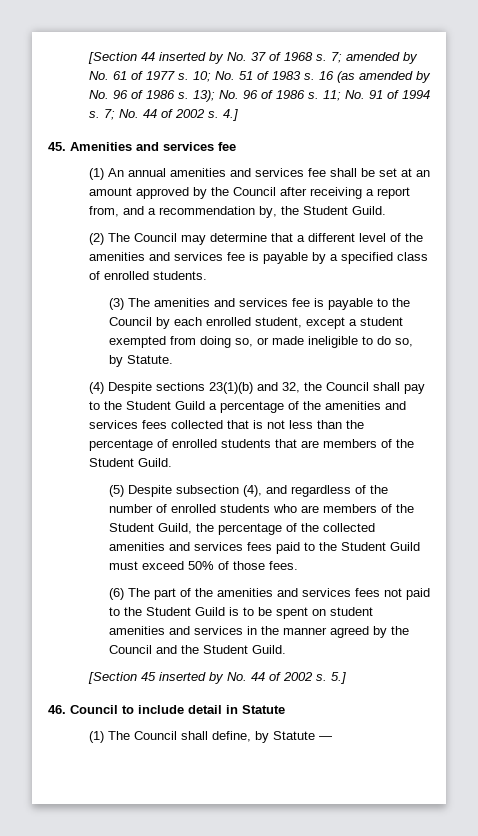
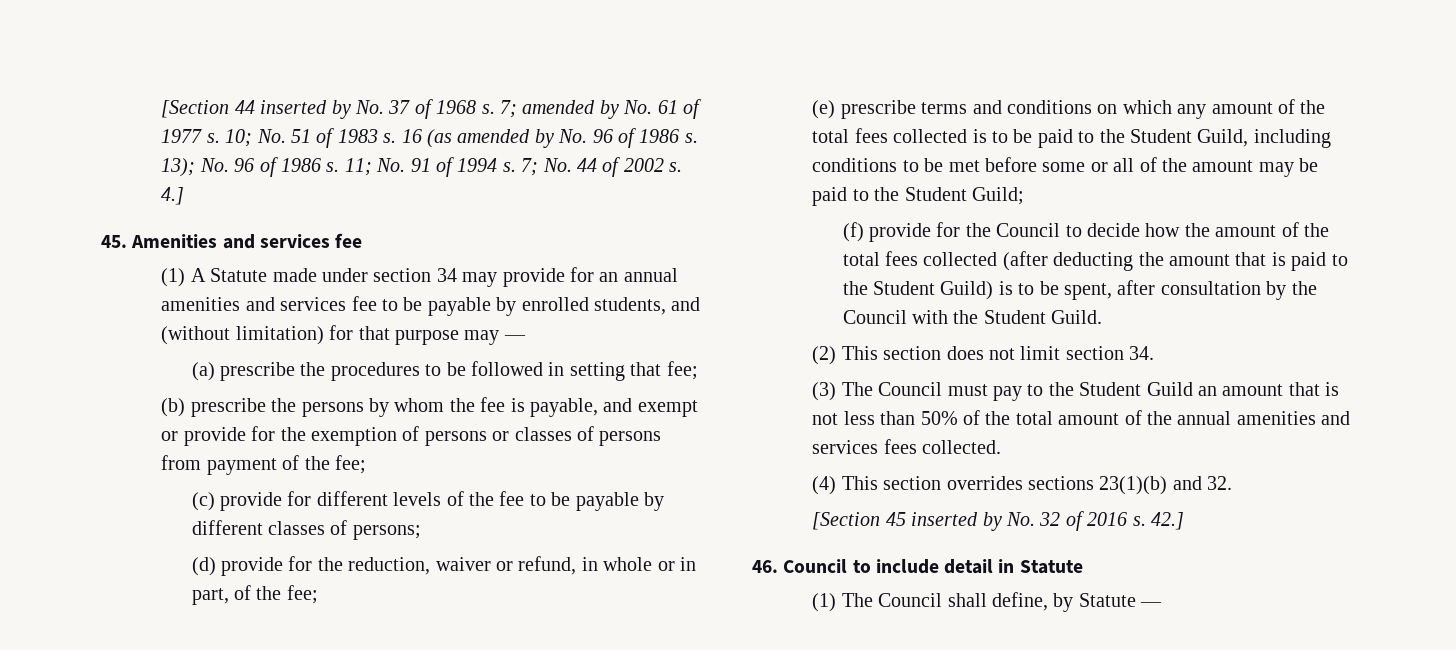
[107,168,124,177] An -> [190,267,619,287] A Statute made under section 34 may provide for an
[329,168,430,177] [88,187,410,199] [88,206,386,218] [88,233,423,245] [88,252,428,264] [88,271,207,280] [108,298,410,310] [108,317,403,329] [108,336,413,348] [108,355,173,367] [88,382,400,394] shall be set at an amount approved by the Council after receiving a report from, and a recommendation by, the Student Guild. // (2) The Council may determine that a different level of the amenities and services fee is payable by a specified class of enrolled students. // (3) The amenities and services fee is payable to the Council by each enrolled student, except a student exempted from doing so, or made ineligible to do so, by Statute. // (4) Despite sections 23(1)(b) and 32, the Council shall -> [382,297,701,316] [161,325,526,345] [191,361,698,381] [161,397,698,417] [161,426,662,446] [161,455,367,475] [191,491,665,511] [191,520,421,540] [191,556,697,576] [191,585,318,605] [812,99,1326,119] [812,128,1331,148] [812,157,1319,177] [812,187,1025,206] [842,222,1330,242] [842,251,1348,271] [842,280,1317,300] [842,310,1103,324] [812,346,1155,365] [812,382,988,401] to be payable by enrolled students, and (without limitation) for that purpose may — // (a) prescribe the procedures to be followed in setting that fee; // (b) prescribe the persons by whom the fee is payable, and exempt or provide for the exemption of persons or classes of persons from payment of the fee; // (c) provide for different levels of the fee to be payable by different classes of persons; // (d) provide for the reduction, waiver or refund, in whole or in part, of the fee; // (e) prescribe terms and conditions on which any amount of the total fees collected is to be paid to the Student Guild, including conditions to be met before some or all of the amount may be paid to the Student Guild; // (f) provide for the Council to decide how the amount of the total fees collected (after deducting the amount that is paid to the Student Guild) is to be spent, after consultation by the Council with the Student Guild. // (2) This section does not limit section 34. // (3) The Council must
[208,401,406,413] [88,420,223,429] a percentage of the amenities and services fees collected -> [1198,384,1284,396] an amount
[345,420,364,429] [88,439,414,451] [88,458,172,467] [108,485,388,497] [108,504,414,513] [108,523,375,535] [108,542,420,554] [108,561,298,570] [108,588,430,600] [108,607,373,619] [108,626,409,638] [108,645,286,654] the percentage of enrolled students that are members of the Student Guild. // (5) Despite subsection (4), and regardless of the number of enrolled students who are members of the Student Guild, the percentage of the collected amenities and services fees paid to the Student Guild must exceed 50% of those fees. // (6) The part of the amenities and services fees not paid to the Student Guild is to be spent on student amenities and services in the manner agreed by the Council and the Student Guild. -> [920,410,1351,425] [812,439,1002,454] [812,476,1233,495] 50% of the total amount of the annual amenities and services fees collected. // (4) This section overrides sections 23(1)(b) and 32.
[250,672,346,684] 44 of 2002 s. 5.] -> [1039,511,1185,531] 32 of 2016 s. 42.]

